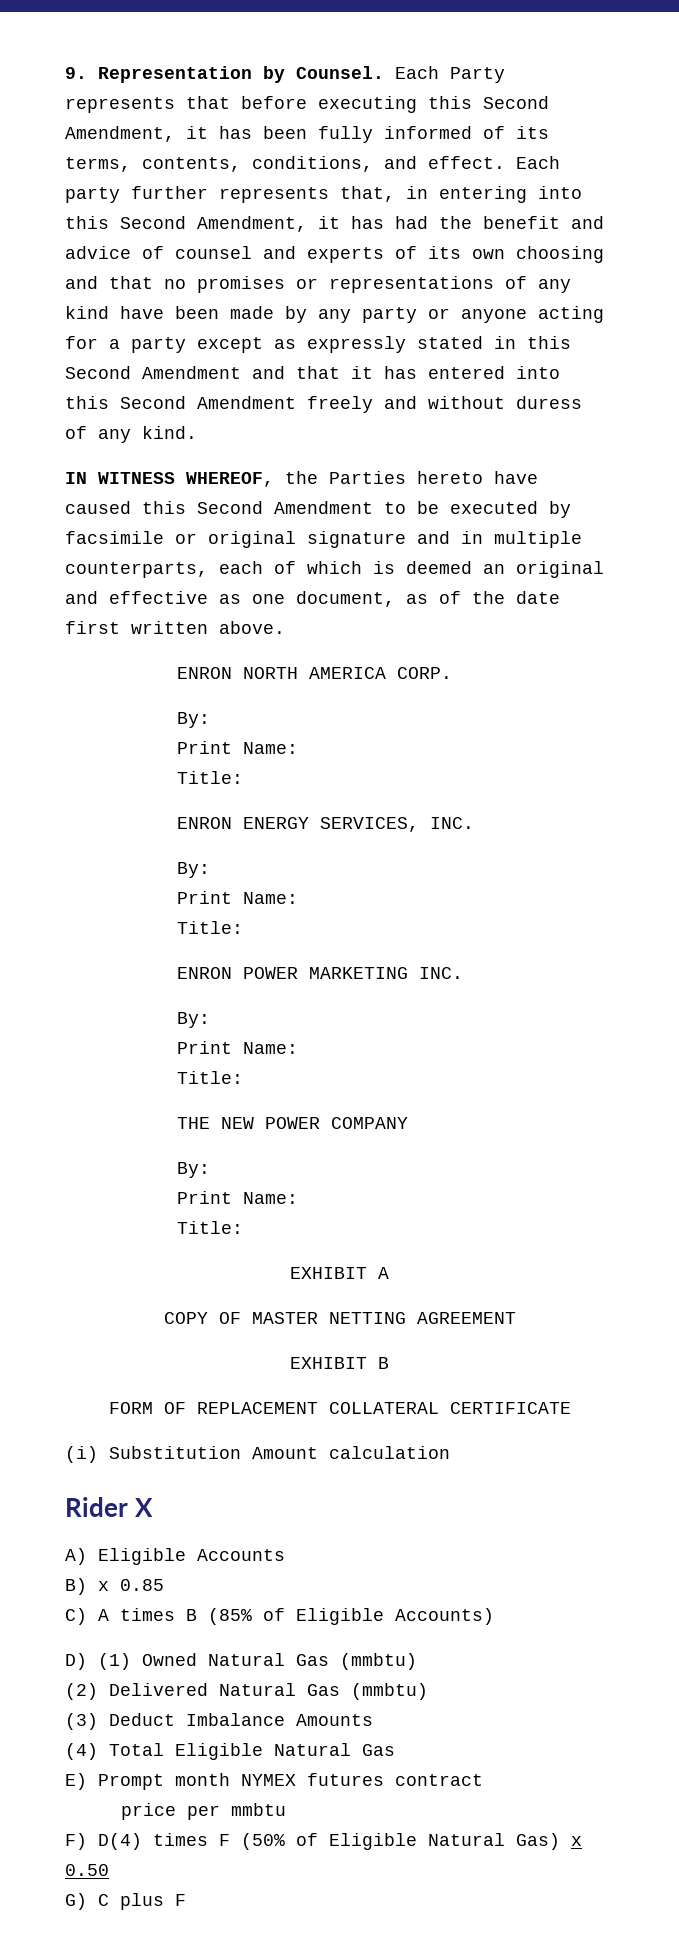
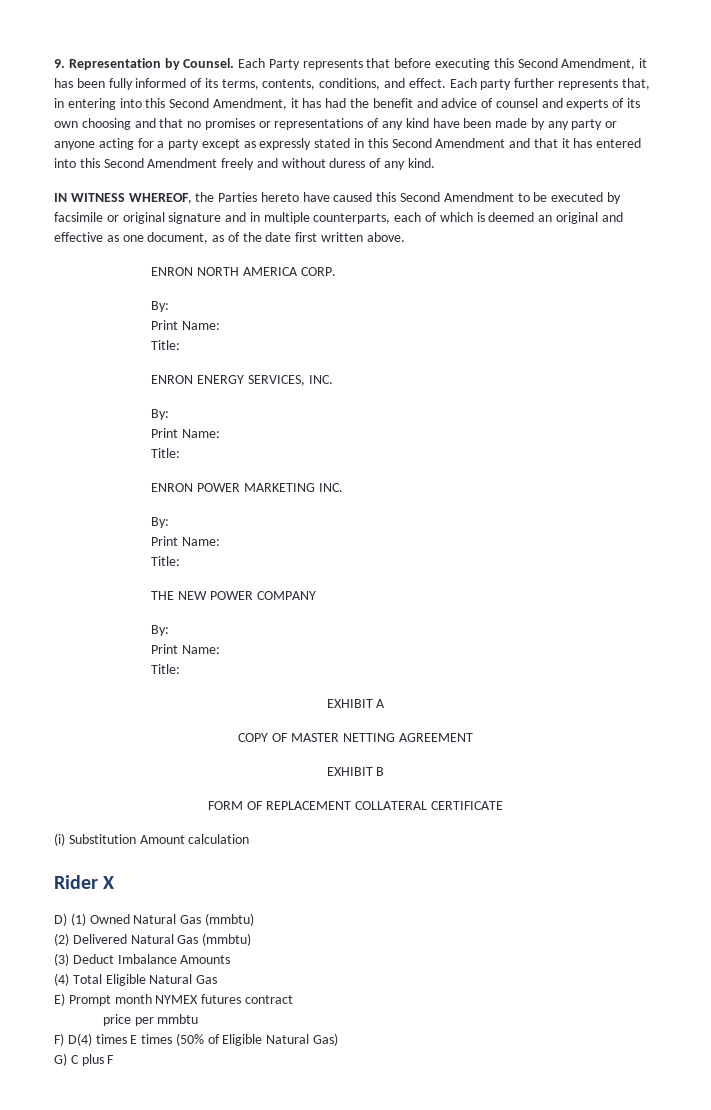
[65,1548,285,1565] [65,1578,164,1595] [65,1608,494,1625] // A) Eligible Accounts // B) x 0.85 // C) A times B (85% of Eligible Accounts) -> (115, 882) none
[219,1834,230,1846] F -> [130,1034,173,1044] E times
[571,1836,582,1846] [65,1864,109,1876] x 0.50 -> (339, 1039) none

